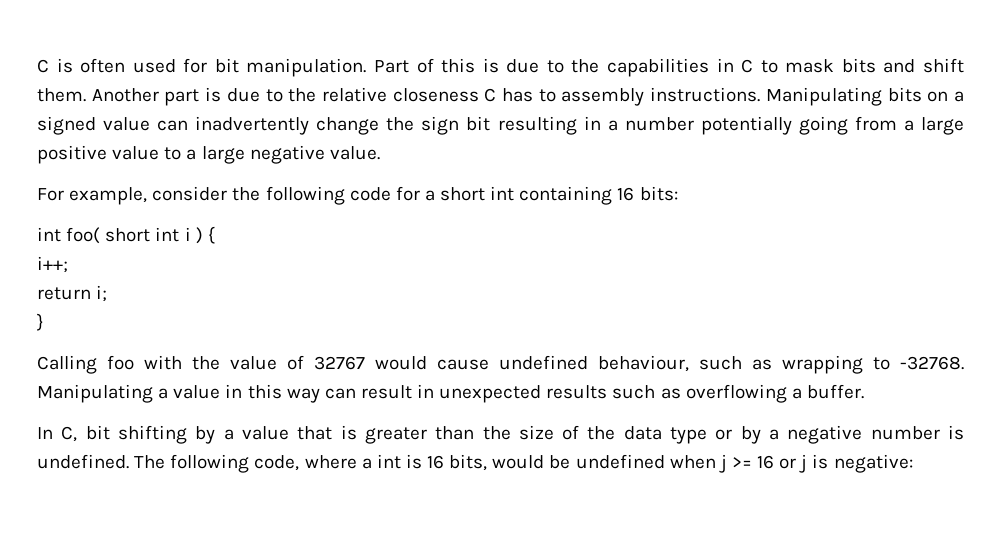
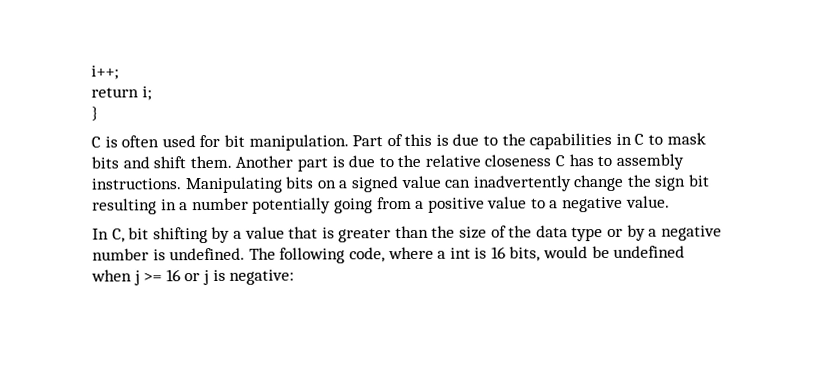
(37, 66) none -> [91,65,119,80] [91,86,152,101] [91,106,99,121] i++; // return i; // } //
[921,117,964,135] large -> (425, 204) none
[201,146,245,164] large -> (559, 204) none
[37,186,678,205] [37,226,215,244] [37,256,68,273] [37,285,108,302] [37,313,44,331] [37,355,964,374] [37,384,864,403] // For example, consider the following code for a short int containing 16 bits: // int foo( short int i ) { // i++; // return i; // } // Calling foo with the value of 32767 would cause undefined behaviour, such as wrapping to -32768. Manipulating a value in this way can result in unexpected results such as overflowing a buffer. -> (670, 201) none

